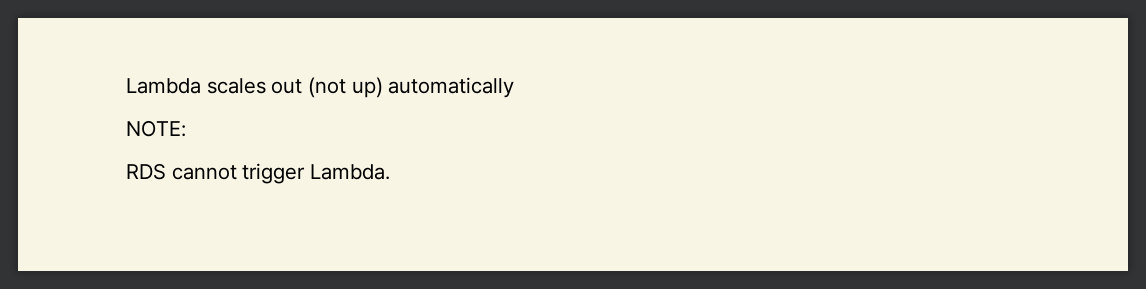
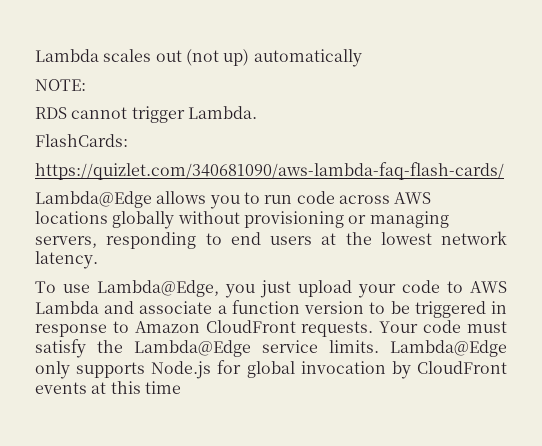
(391, 172) none -> [35,134,128,147] [35,162,504,180] [35,191,432,209] [35,211,449,229] [35,231,507,249] [35,251,98,269] [35,280,507,298] [35,300,508,318] [35,320,507,337] [35,339,507,358] [35,360,508,379] [35,381,181,394] // FlashCards: // https://quizlet.com/340681090/aws-lambda-faq-flash-cards/ // Lambda@Edge allows you to run code across AWS locations globally without provisioning or managing servers, responding to end users at the lowest network latency. // To use Lambda@Edge, you just upload your code to AWS Lambda and associate a function version to be triggered in response to Amazon CloudFront requests. Your code must satisfy the Lambda@Edge service limits. Lambda@Edge only supports Node.js for global invocation by CloudFront events at this time

